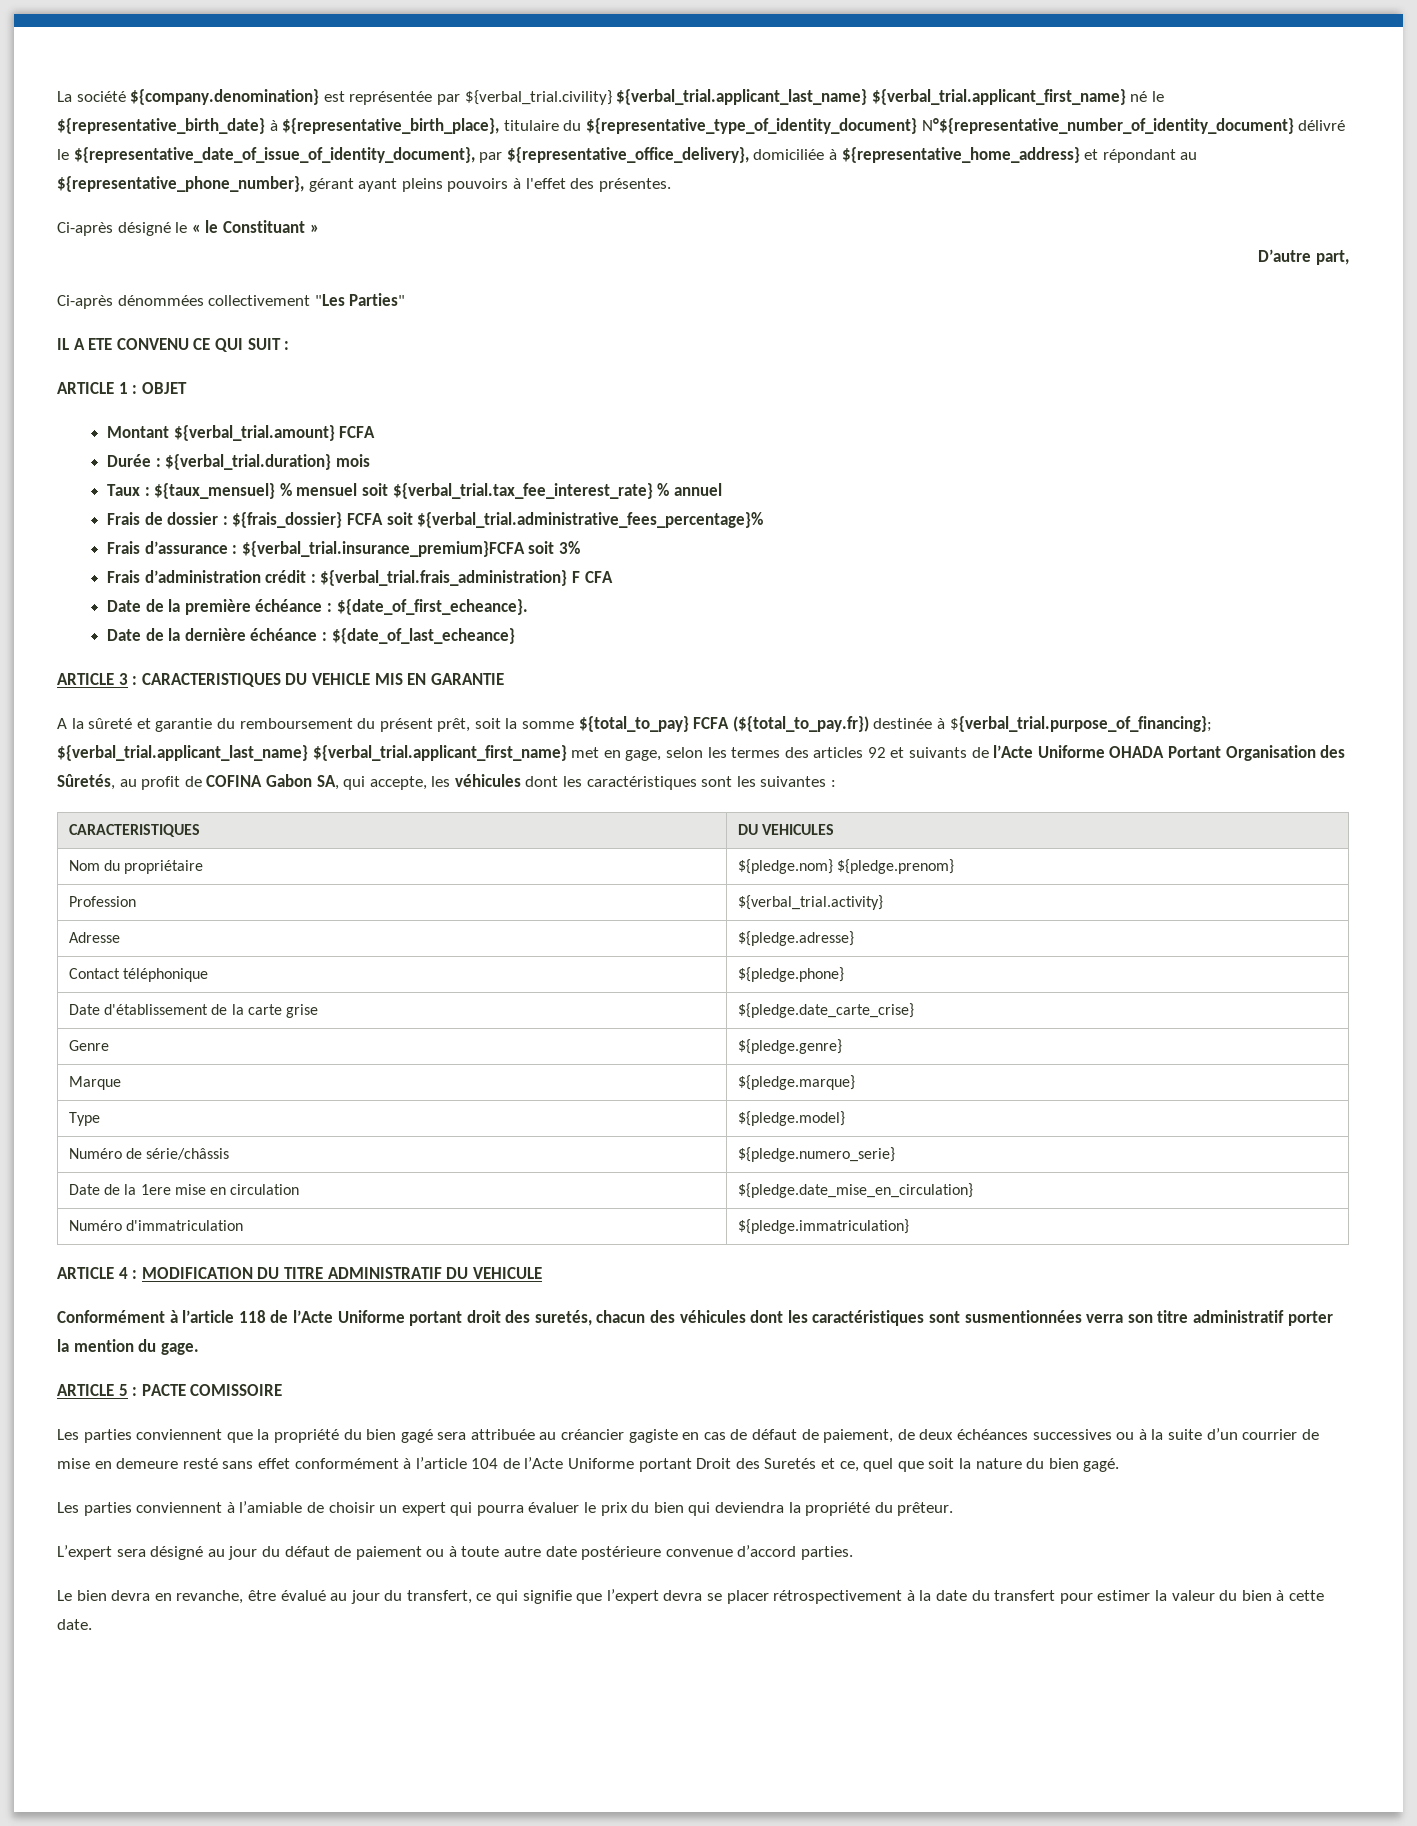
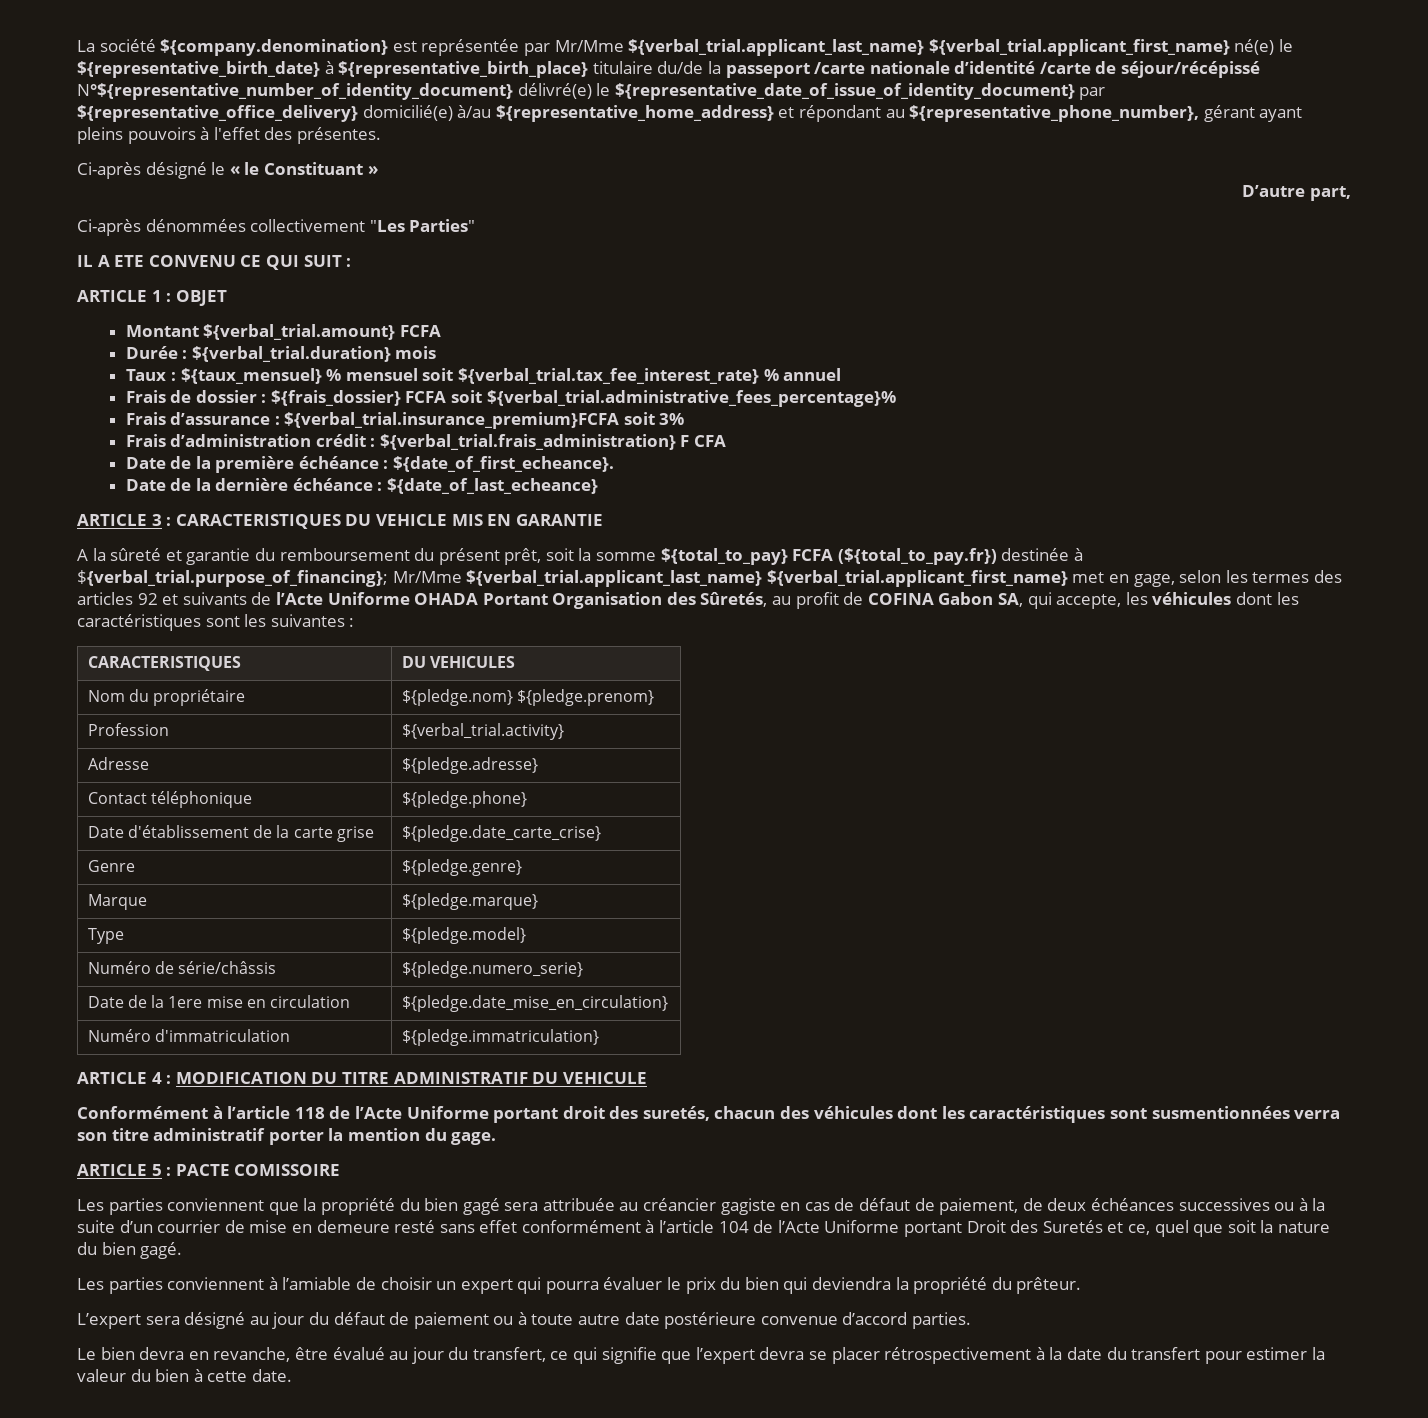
[464,89,1148,105] ${verbal_trial.civility} ${verbal_trial.applicant_last_name} ${verbal_trial.applicant_first_name} né -> [554,39,1275,56] Mr/Mme ${verbal_trial.applicant_last_name} ${verbal_trial.applicant_first_name} né(e)
[282,118,1346,134] [57,147,837,163] ${representative_birth_place}, titulaire du ${representative_type_of_identity_document} N°${representative_number_of_identity_document} délivré le ${representative_date_of_issue_of_identity_document}, par ${representative_office_delivery}, domiciliée à -> [338,61,1261,78] [77,83,1106,100] [77,105,492,122] ${representative_birth_place} titulaire du/de la passeport /carte nationale d’identité /carte de séjour/récépissé N°${representative_number_of_identity_document} délivré(e) le ${representative_date_of_issue_of_identity_document} par ${representative_office_delivery} domicilié(e) à/au
(1212, 724) none -> [392,571,462,583] Mr/Mme

